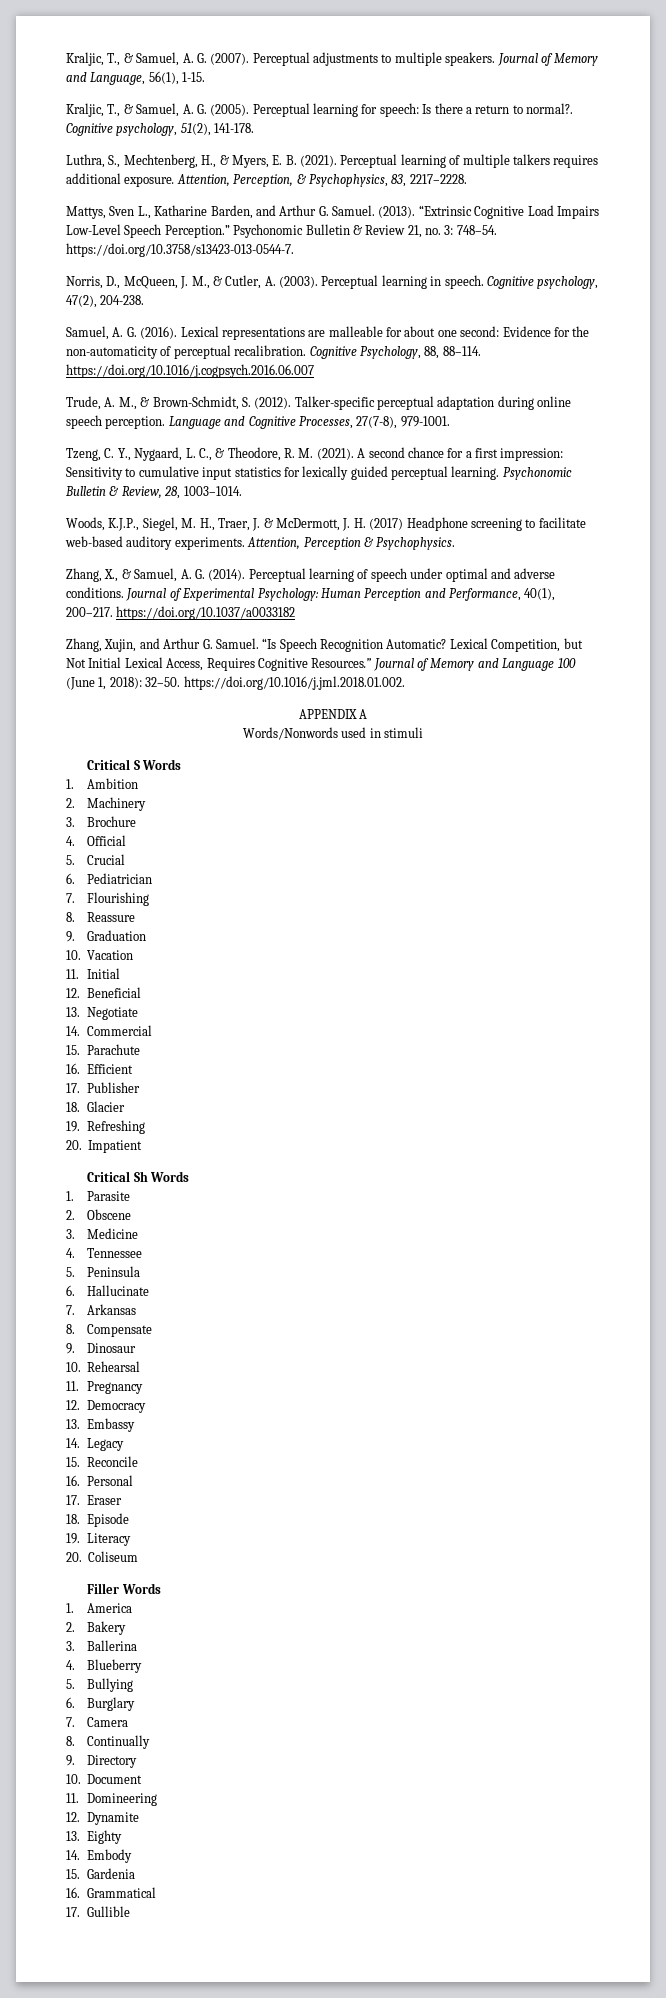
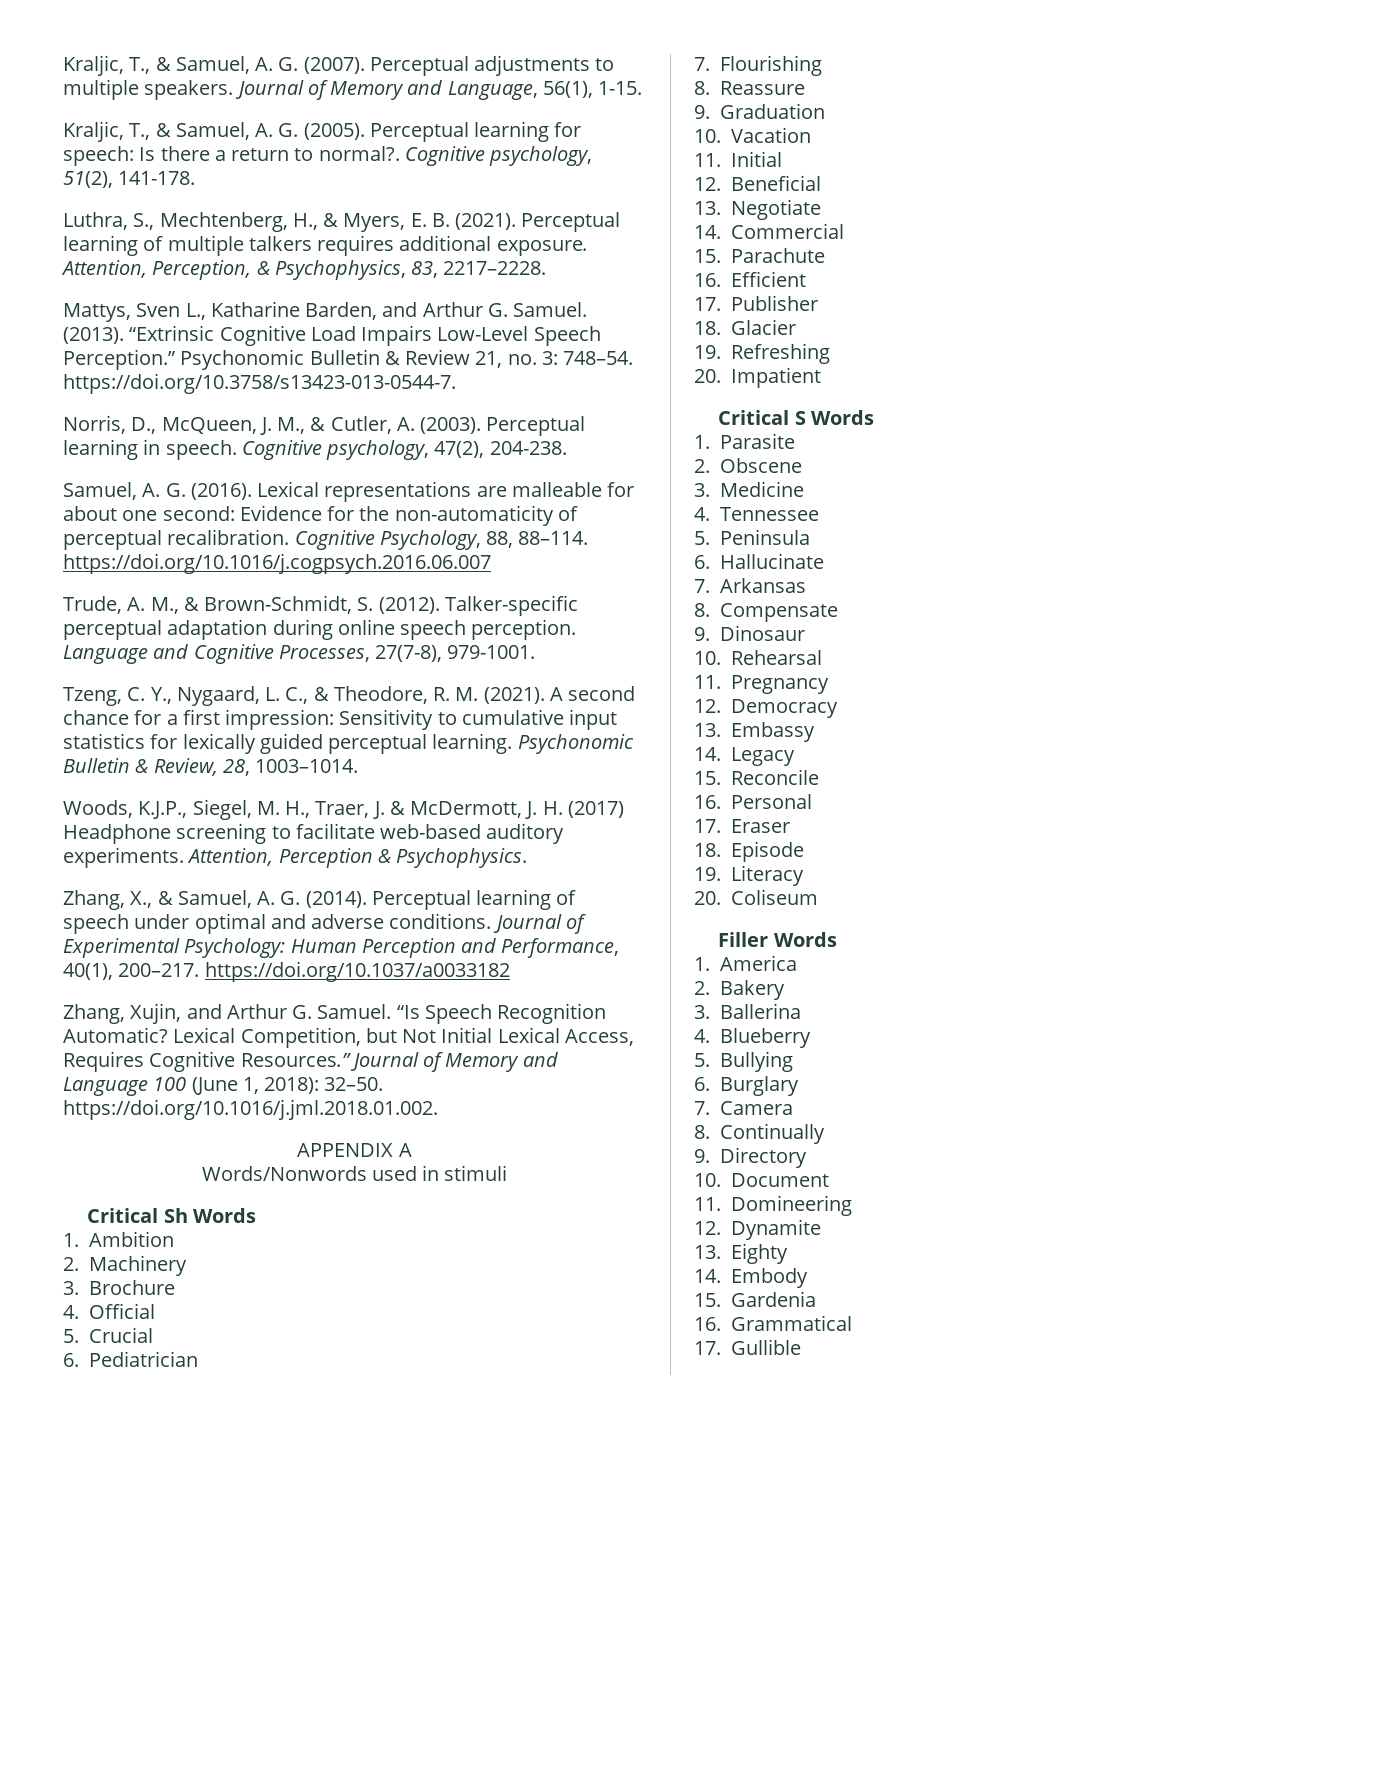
[133,760,140,770] S -> [163,1208,188,1223] Sh
[133,1171,148,1182] Sh -> [794,411,806,425] S

